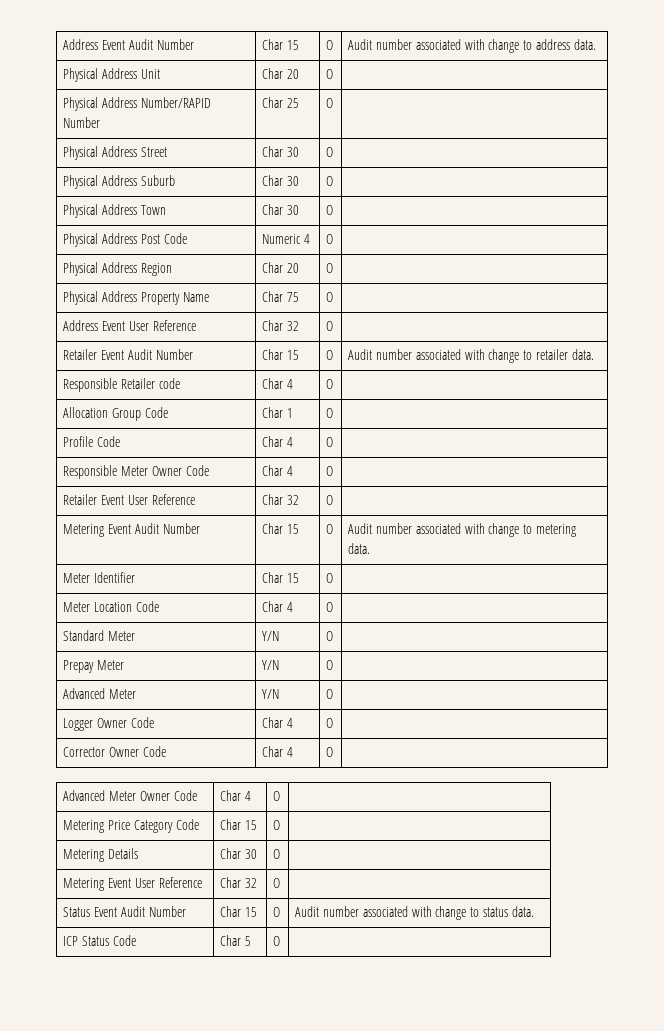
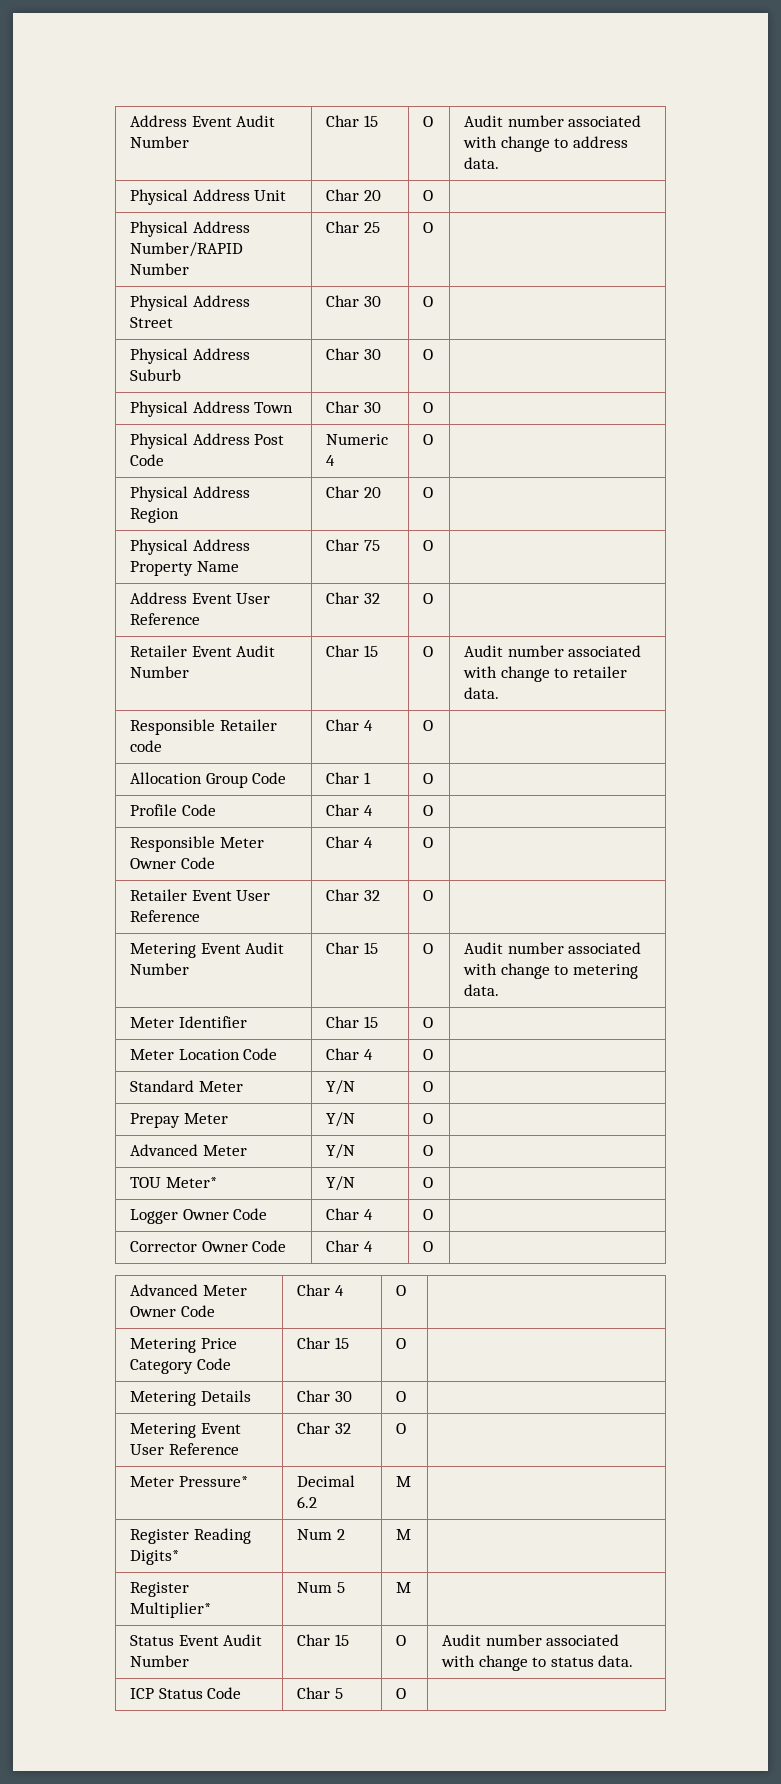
(334, 694) none -> [130,1177,217,1188] [326,1176,356,1191] [423,1177,434,1188] // TOU Meter* | Y/N | O |
(281, 883) none -> [130,1476,248,1487] [297,1475,356,1487] [297,1496,318,1508] [396,1476,412,1487] [130,1528,251,1544] [130,1550,180,1565] [297,1529,345,1540] [396,1529,412,1540] [130,1582,190,1597] [130,1602,212,1618] [297,1582,345,1593] [396,1582,412,1593] // Meter Pressure* | Decimal 6.2 | M | // Register Reading Digits* | Num 2 | M | // Register Multiplier* | Num 5 | M |

